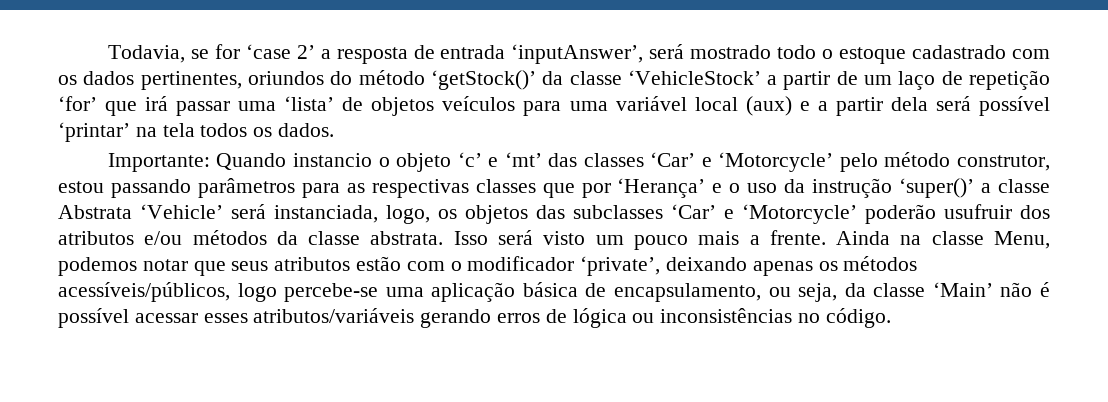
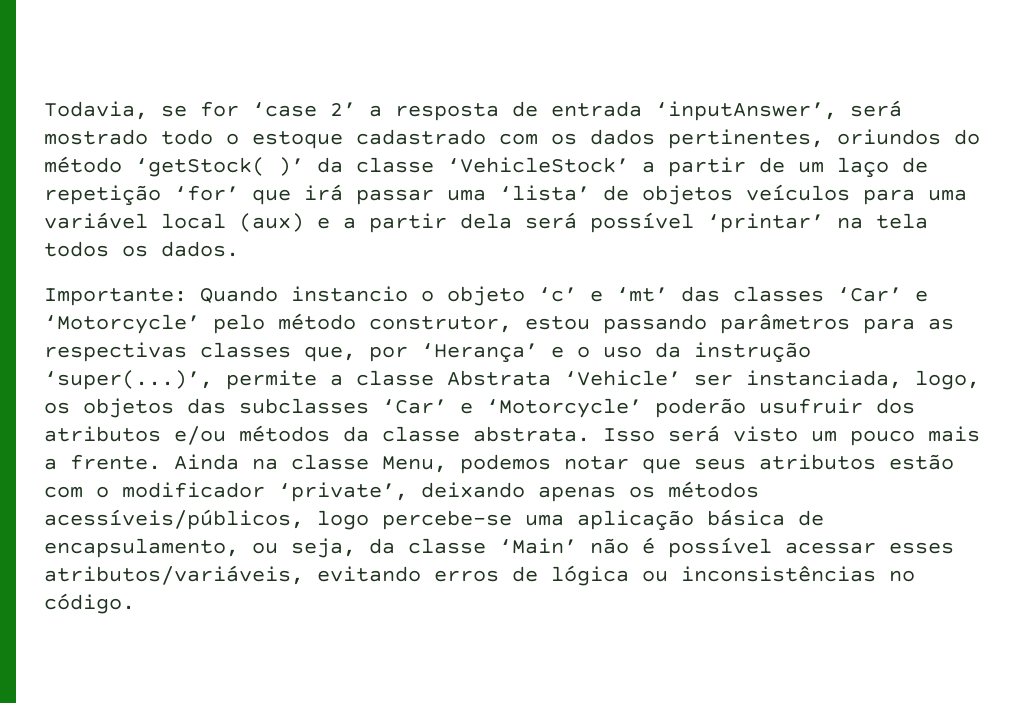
[430,70,536,90] ‘getStock()’ -> [135,157,304,177] ‘getStock( )’
[542,183,575,198] que -> [304,346,356,362] que,
[899,178,975,198] ‘super()’ -> [44,370,317,390] ‘super(...)’, permite
[231,204,266,219] será -> [694,374,733,386] ser
[253,308,492,328] atributos/variáveis gerando -> [44,565,421,585] atributos/variáveis, evitando

